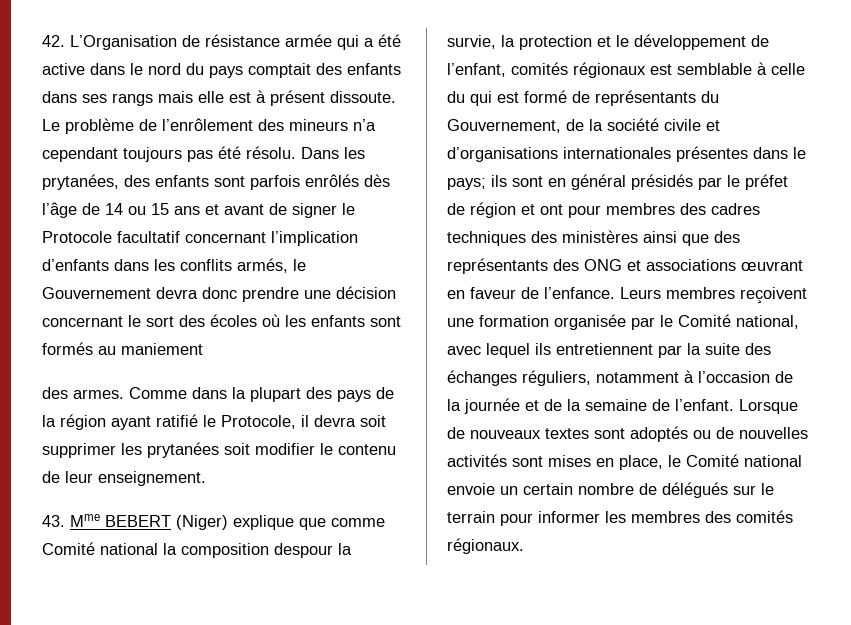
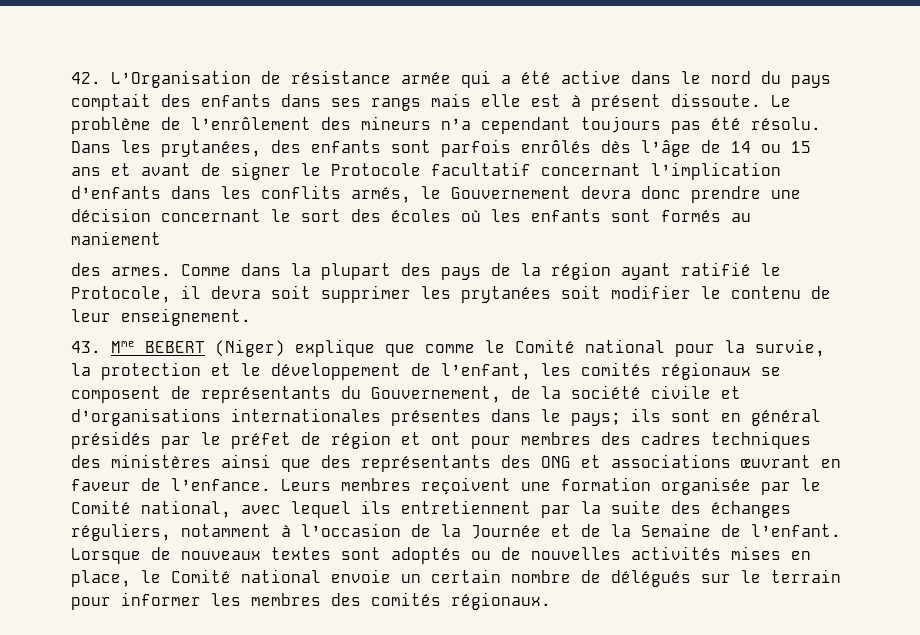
[42,542,333,558] Comité national la composition despour -> [485,339,715,357] le Comité national pour
(506, 70) none -> [541,363,571,376] les
[650,62,805,75] [447,90,567,106] est semblable à celle du qui est formé -> [761,367,781,376] [71,386,161,403] se composent
[464,398,520,414] journée -> [471,525,541,539] Journée
[585,399,647,411] semaine -> [641,523,711,537] Semaine
[512,456,543,467] sont -> (721, 553) none

